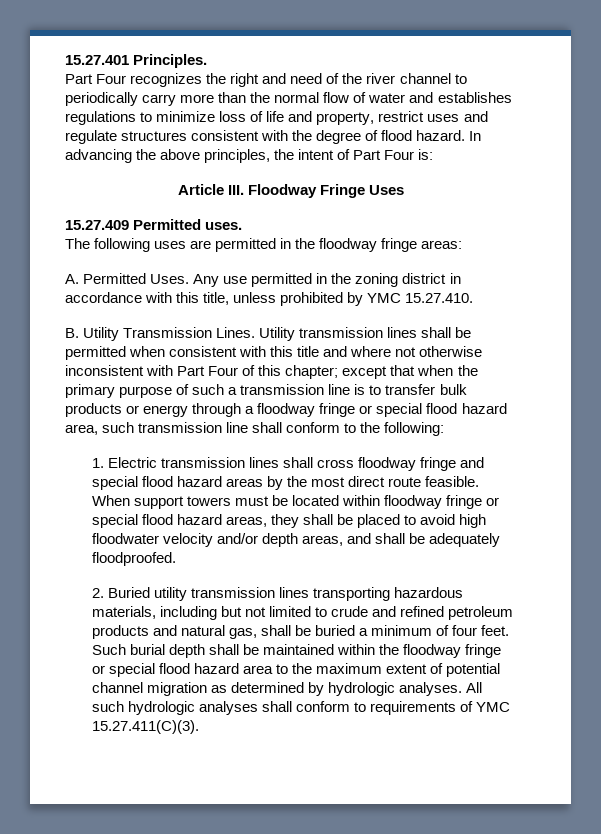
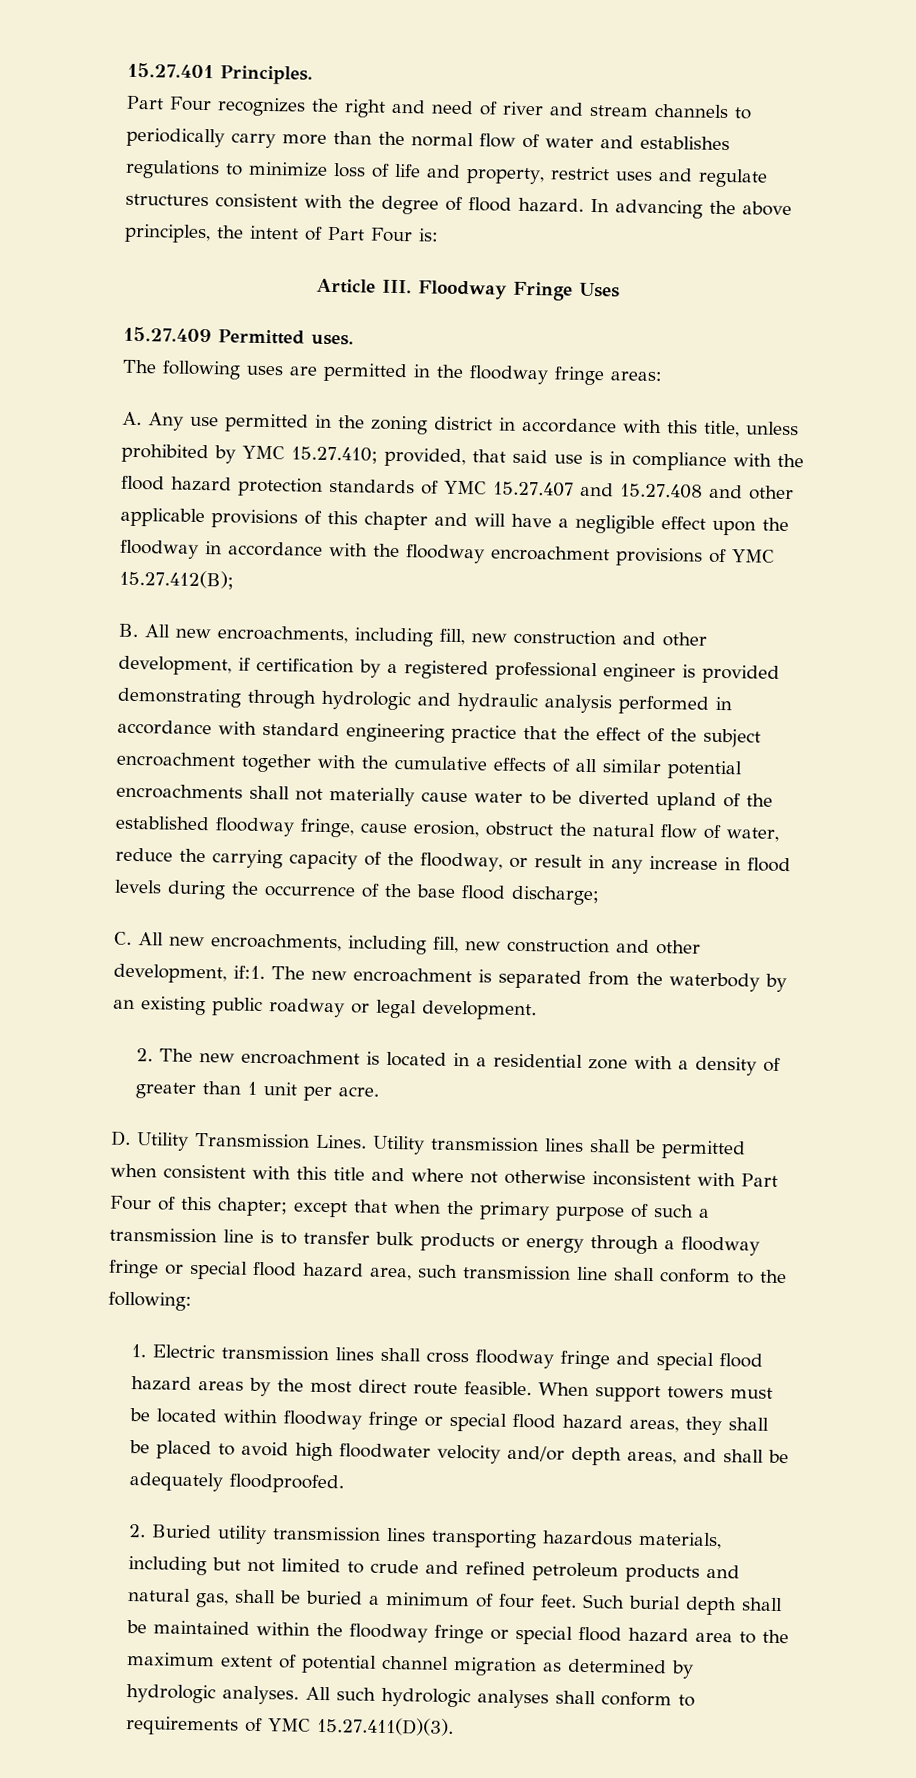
[342,73,451,84] the river channel -> [502,101,729,119] river and stream channels
[83,273,190,284] Permitted Uses. -> (142, 418) none
[405,293,474,303] [65,328,79,338] 15.27.410. // B. -> [291,446,804,472] [121,475,794,501] [120,507,789,536] [120,539,775,567] [119,569,234,590] [118,623,707,647] [118,655,780,684] [117,687,732,715] [117,719,761,748] [116,751,742,780] [116,783,773,811] [115,815,779,842] [115,847,791,874] [114,879,600,906] [114,931,701,955] [113,963,787,993] [113,996,537,1021] [136,1048,782,1076] [135,1081,380,1102] [111,1130,131,1146] 15.27.410; provided, that said use is in compliance with the flood hazard protection standards of YMC 15.27.407 and 15.27.408 and other applicable provisions of this chapter and will have a negligible effect upon the floodway in accordance with the floodway encroachment provisions of YMC 15.27.412(B); // B. All new encroachments, including fill, new construction and other development, if certification by a registered professional engineer is provided demonstrating through hydrologic and hydraulic analysis performed in accordance with standard engineering practice that the effect of the subject encroachment together with the cumulative effects of all similar potential encroachments shall not materially cause water to be diverted upland of the established floodway fringe, cause erosion, obstruct the natural flow of water, reduce the carrying capacity of the floodway, or result in any increase in flood levels during the occurrence of the base flood discharge; // C. All new encroachments, including fill, new construction and other development, if:1. The new encroachment is separated from the waterbody by an existing public roadway or legal development. // 2. The new encroachment is located in a residential zone with a density of greater than 1 unit per acre. // D.
[91,720,199,734] 15.27.411(C)(3). -> [317,1716,455,1737] 15.27.411(D)(3).

